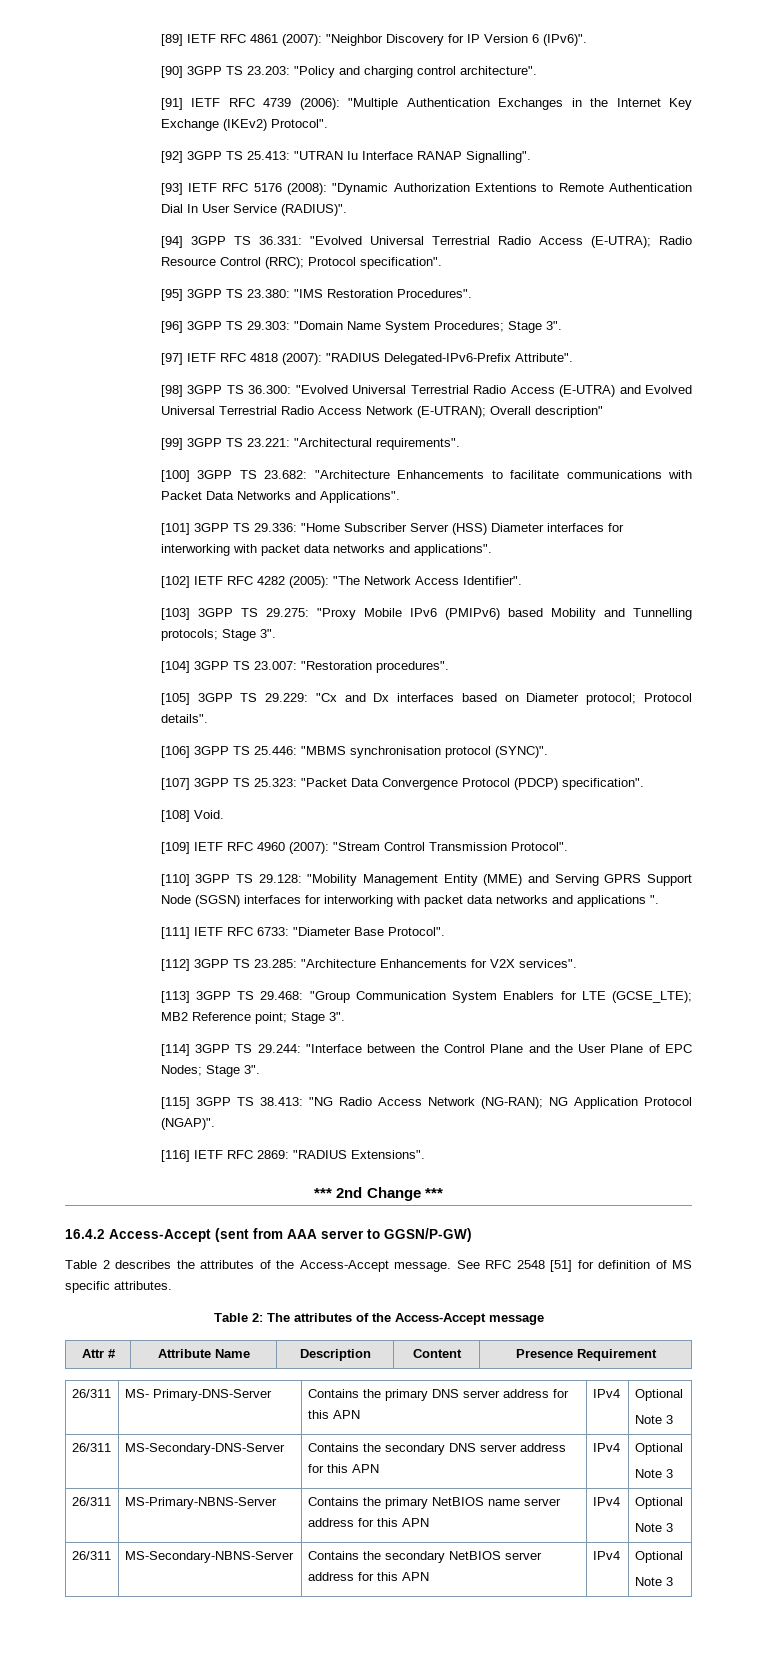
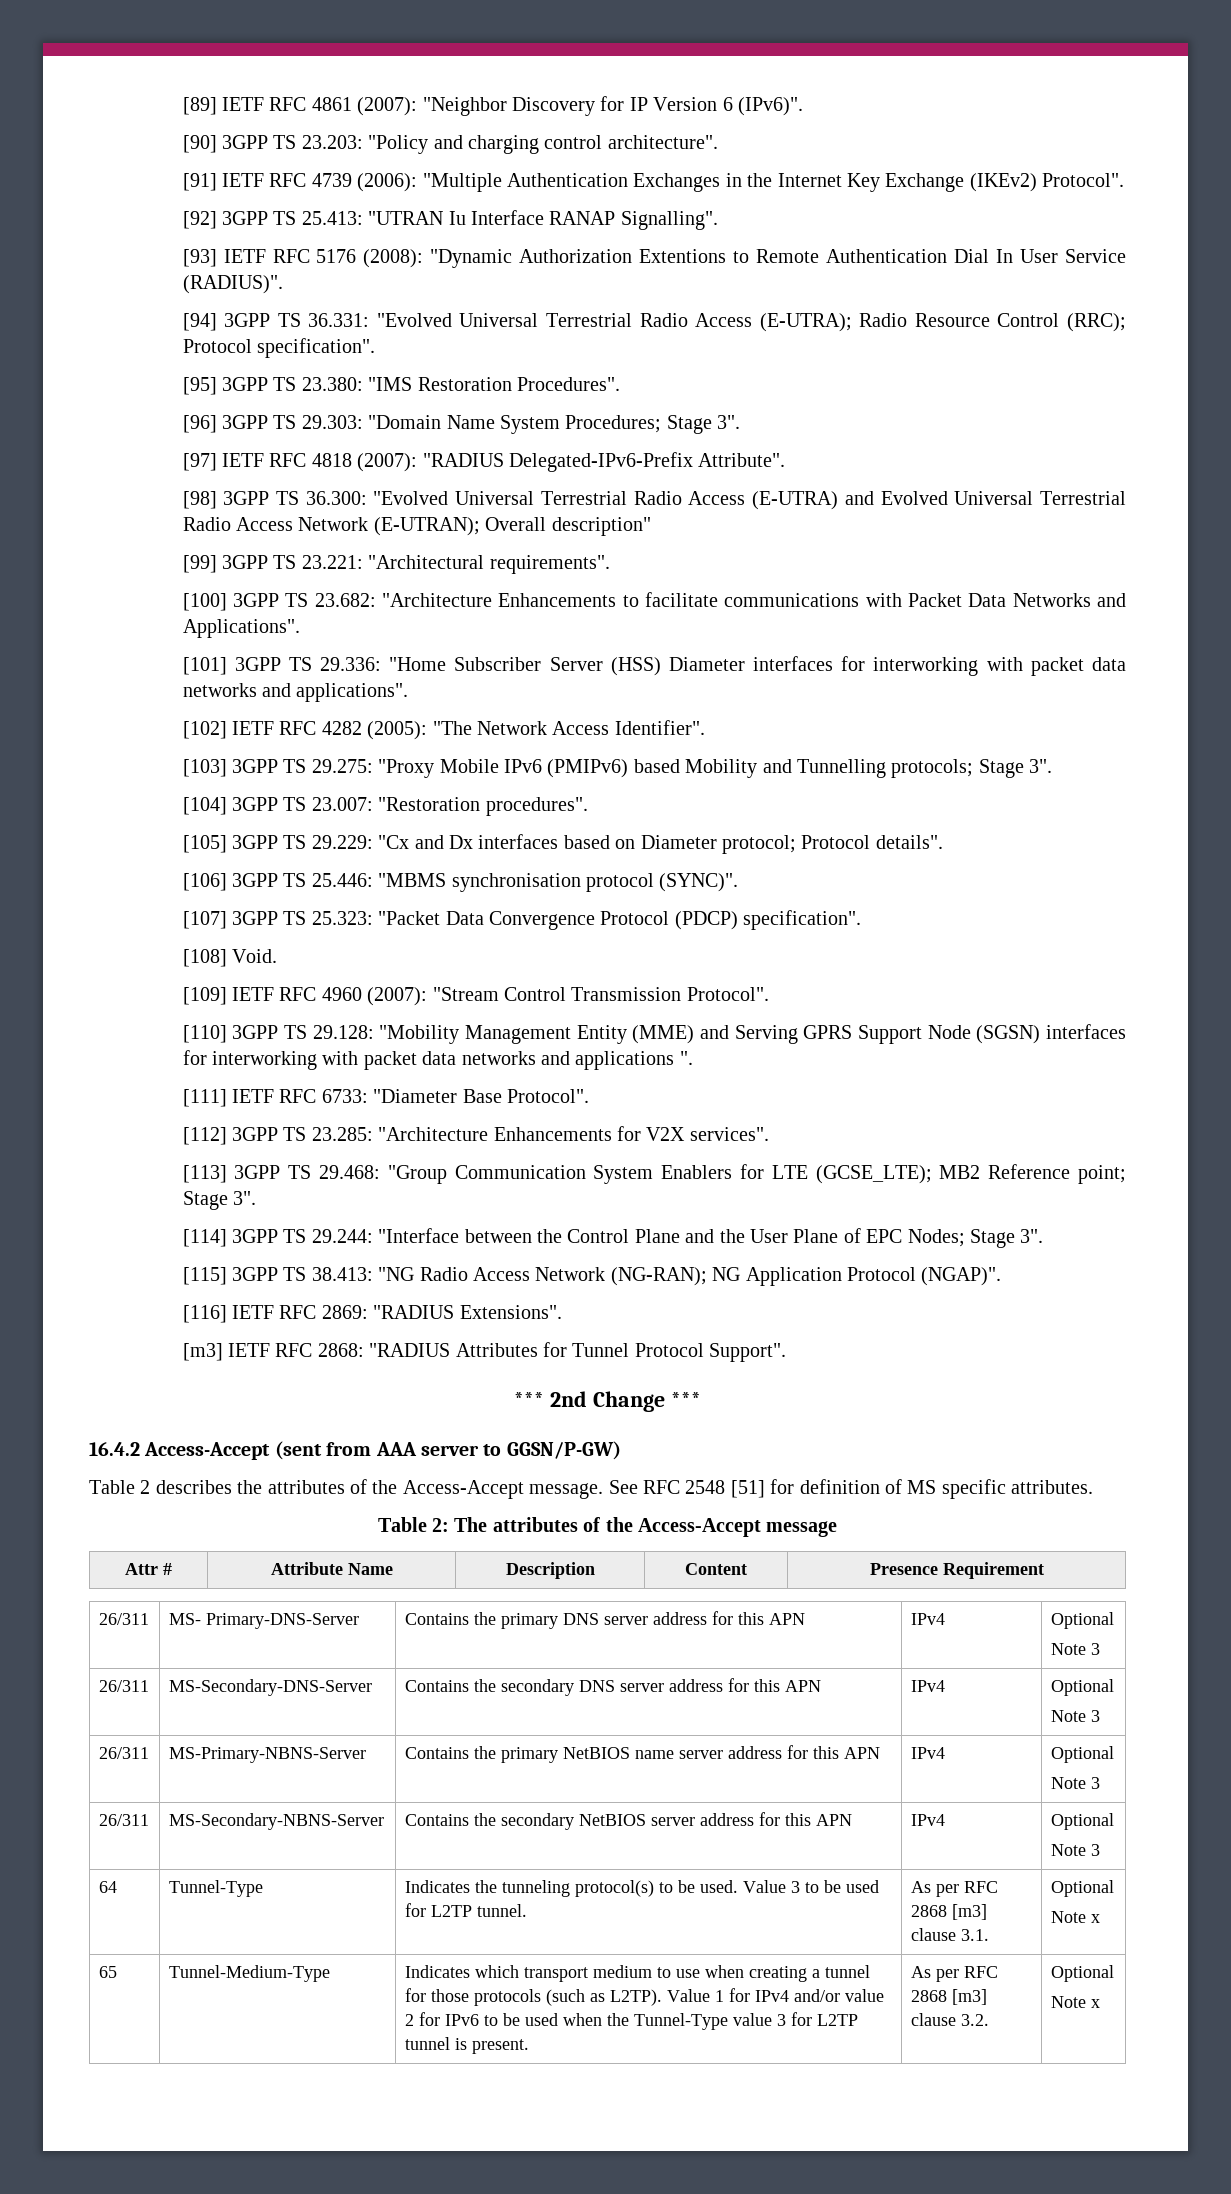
(425, 1154) none -> [182,1342,787,1362] // [m3] IETF RFC 2868: "RADIUS Attributes for Tunnel Protocol Support".
(673, 1581) none -> [98,1881,117,1893] [168,1880,263,1897] [404,1880,879,1897] [404,1903,527,1917] [910,1881,998,1897] [910,1904,987,1920] [910,1928,989,1941] [1050,1880,1114,1897] [1050,1911,1100,1923] [98,1966,117,1978] [168,1965,330,1982] [404,1965,870,1982] [404,1988,884,2006] [404,2012,858,2030] [404,2037,529,2054] [910,1966,998,1982] [910,1989,987,2005] [910,2013,989,2026] [1050,1965,1114,1982] [1050,1996,1100,2008] // 64 | Tunnel-Type | Indicates the tunneling protocol(s) to be used. Value 3 to be used for L2TP tunnel. | As per RFC 2868 [m3] clause 3.1. | Optional // Note x // 65 | Tunnel-Medium-Type | Indicates which transport medium to use when creating a tunnel for those protocols (such as L2TP). Value 1 for IPv4 and/or value 2 for IPv6 to be used when the Tunnel-Type value 3 for L2TP tunnel is present. | As per RFC 2868 [m3] clause 3.2. | Optional // Note x

